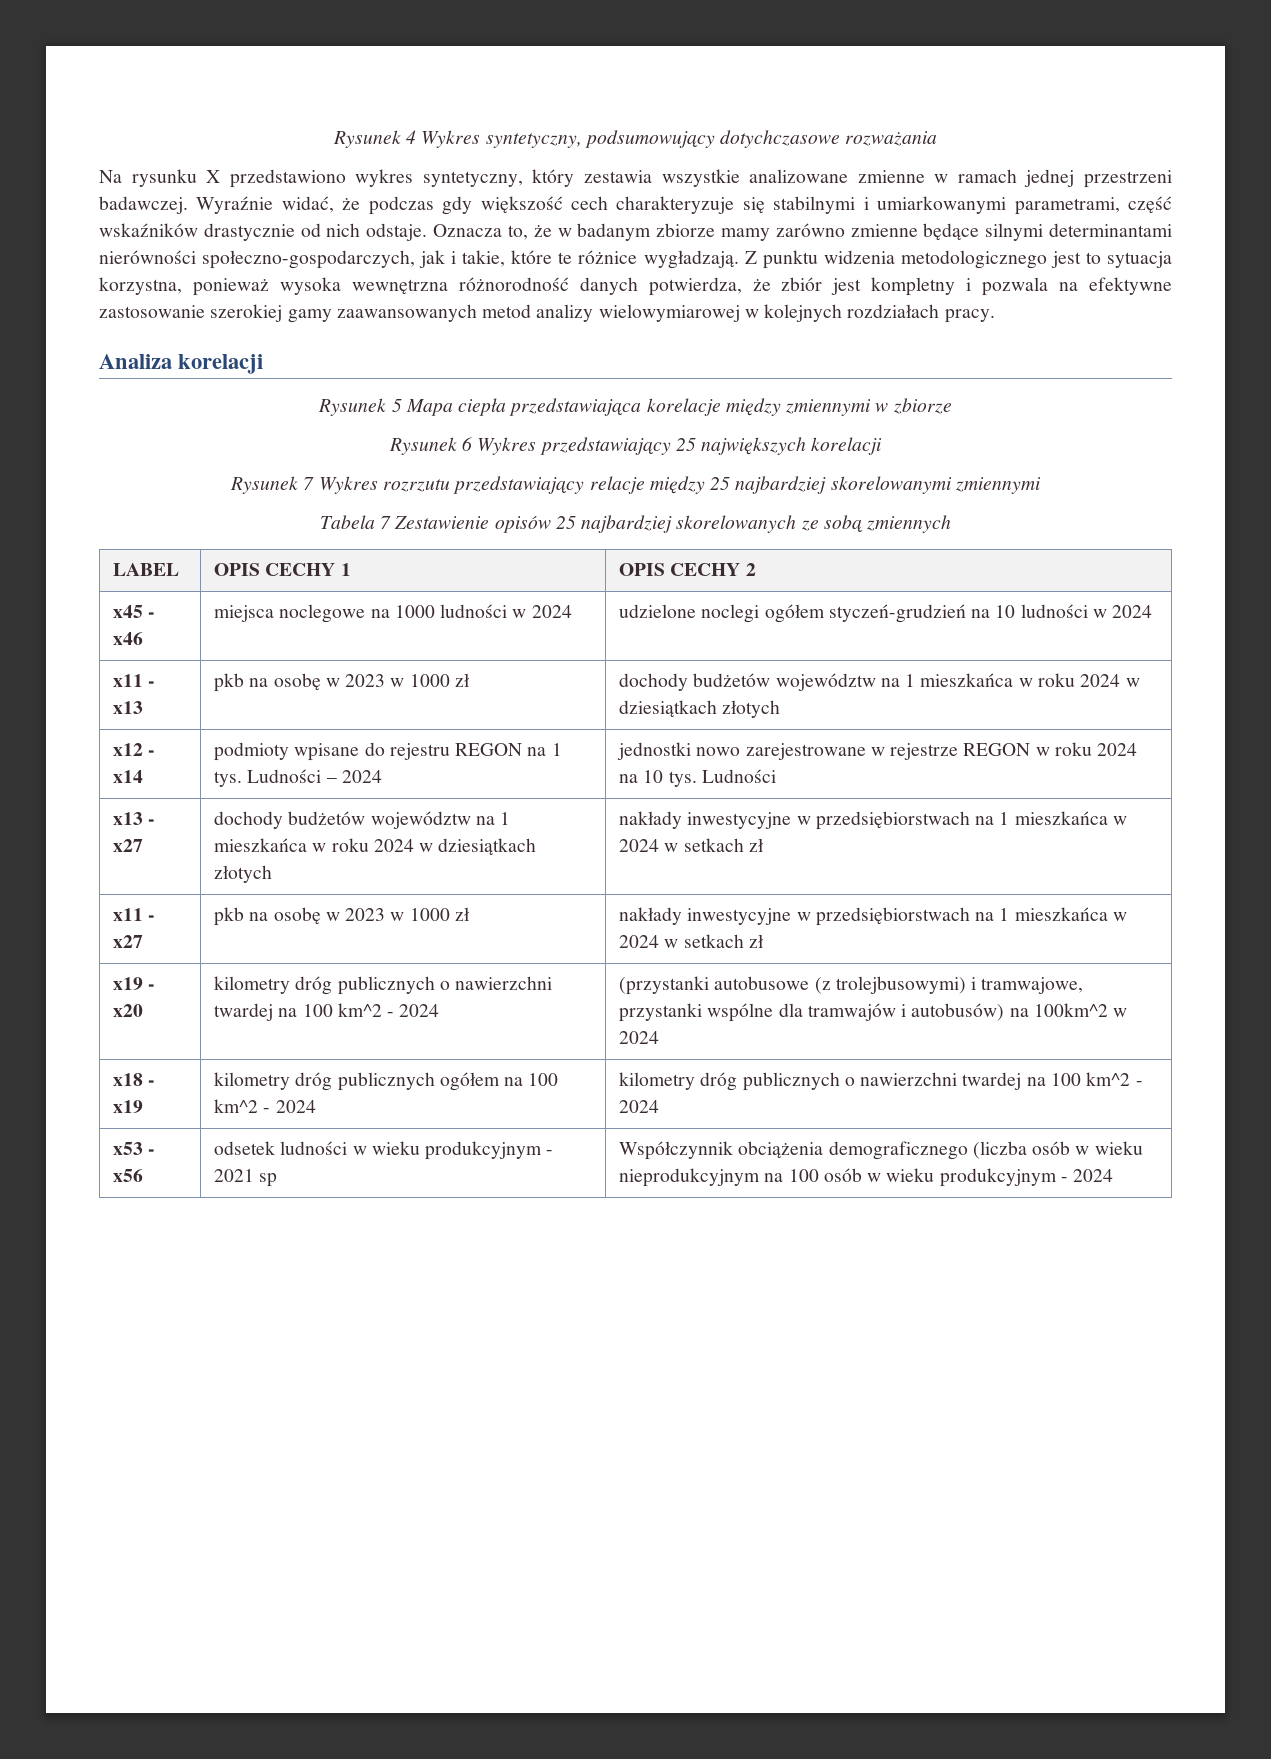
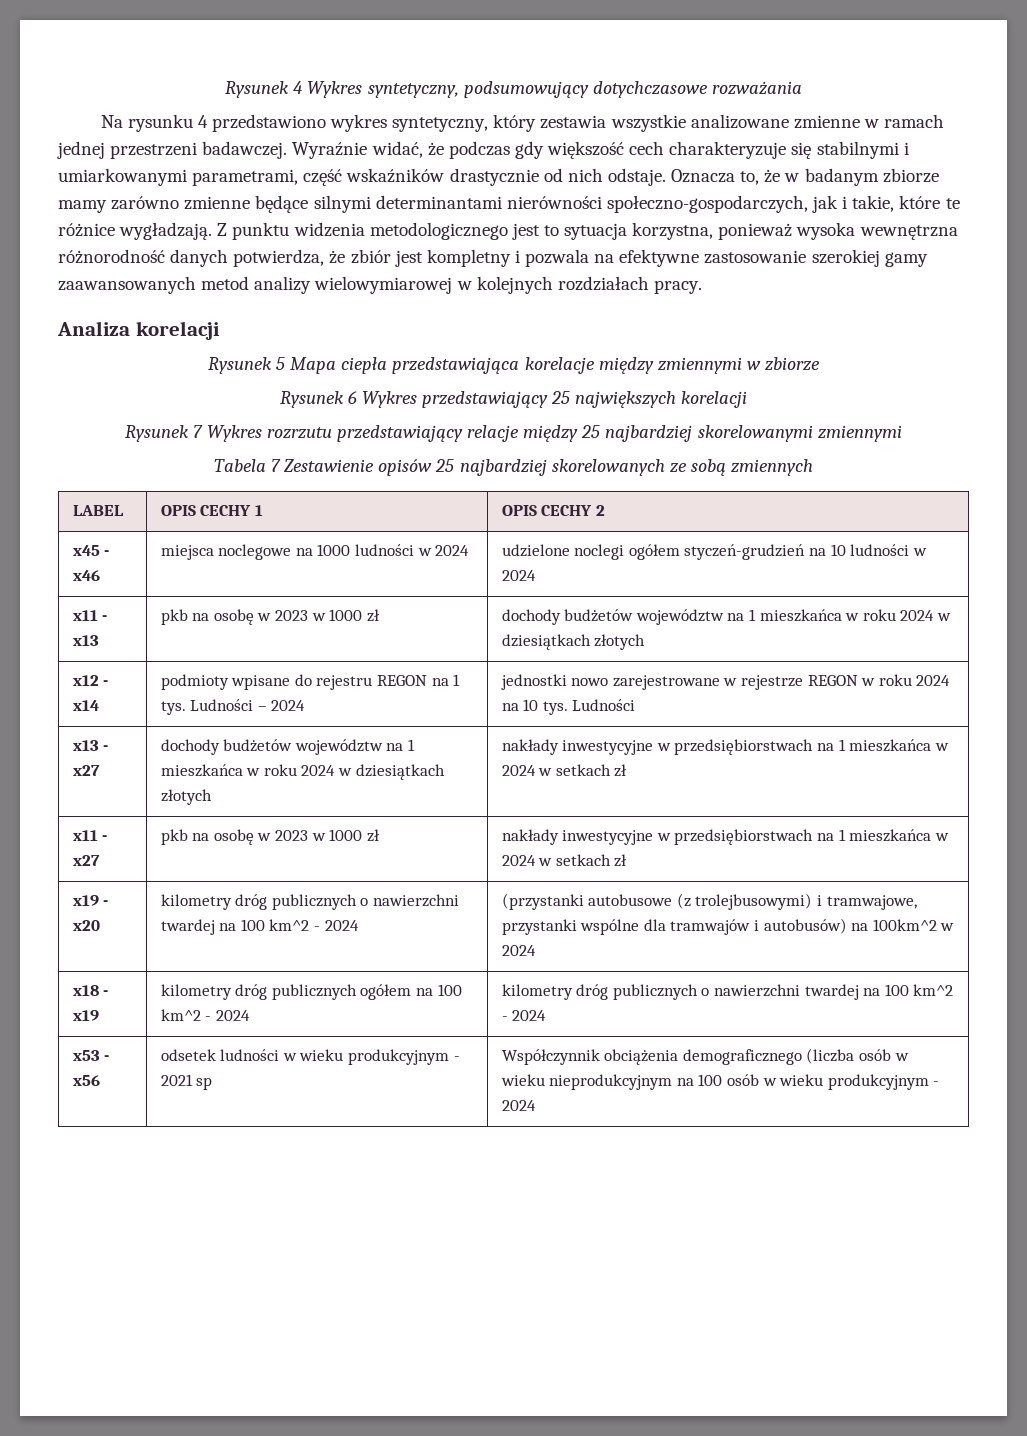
[206,170,221,183] X -> [197,115,208,128] 4

